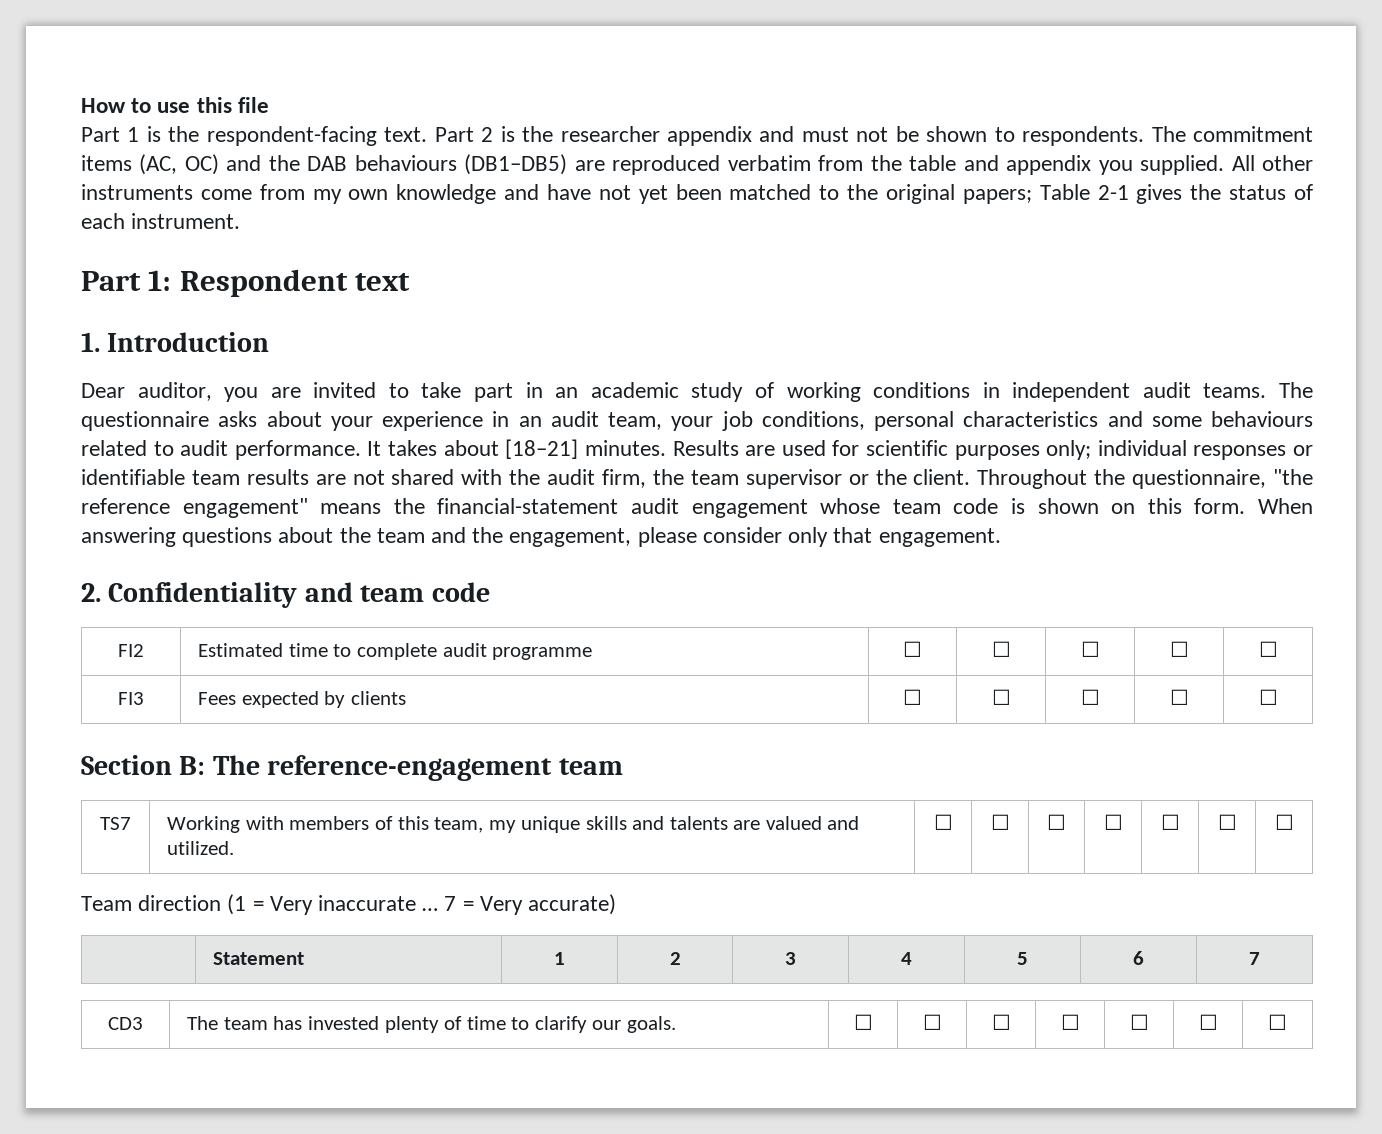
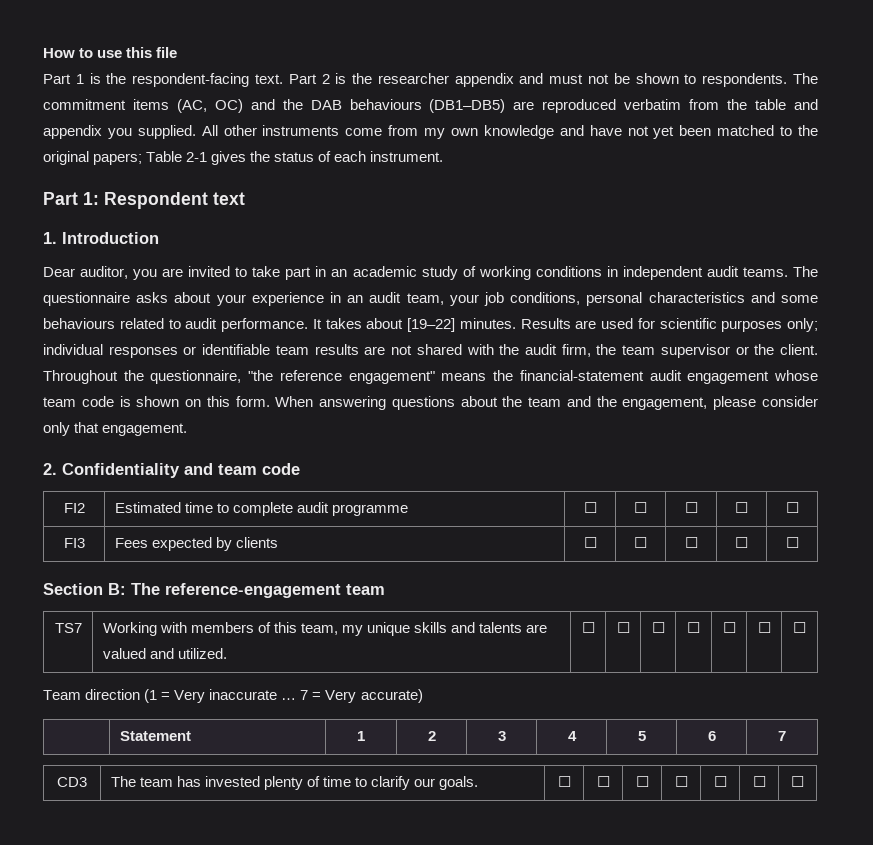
[505,439,579,459] [18–21] -> [407,318,455,332] [19–22]

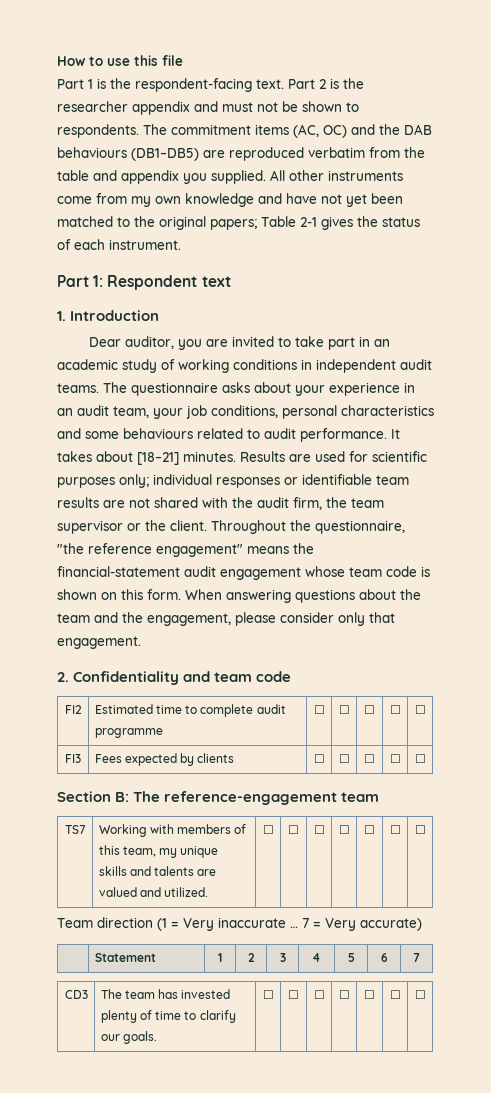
[407,318,455,332] [19–22] -> [137,452,179,465] [18–21]

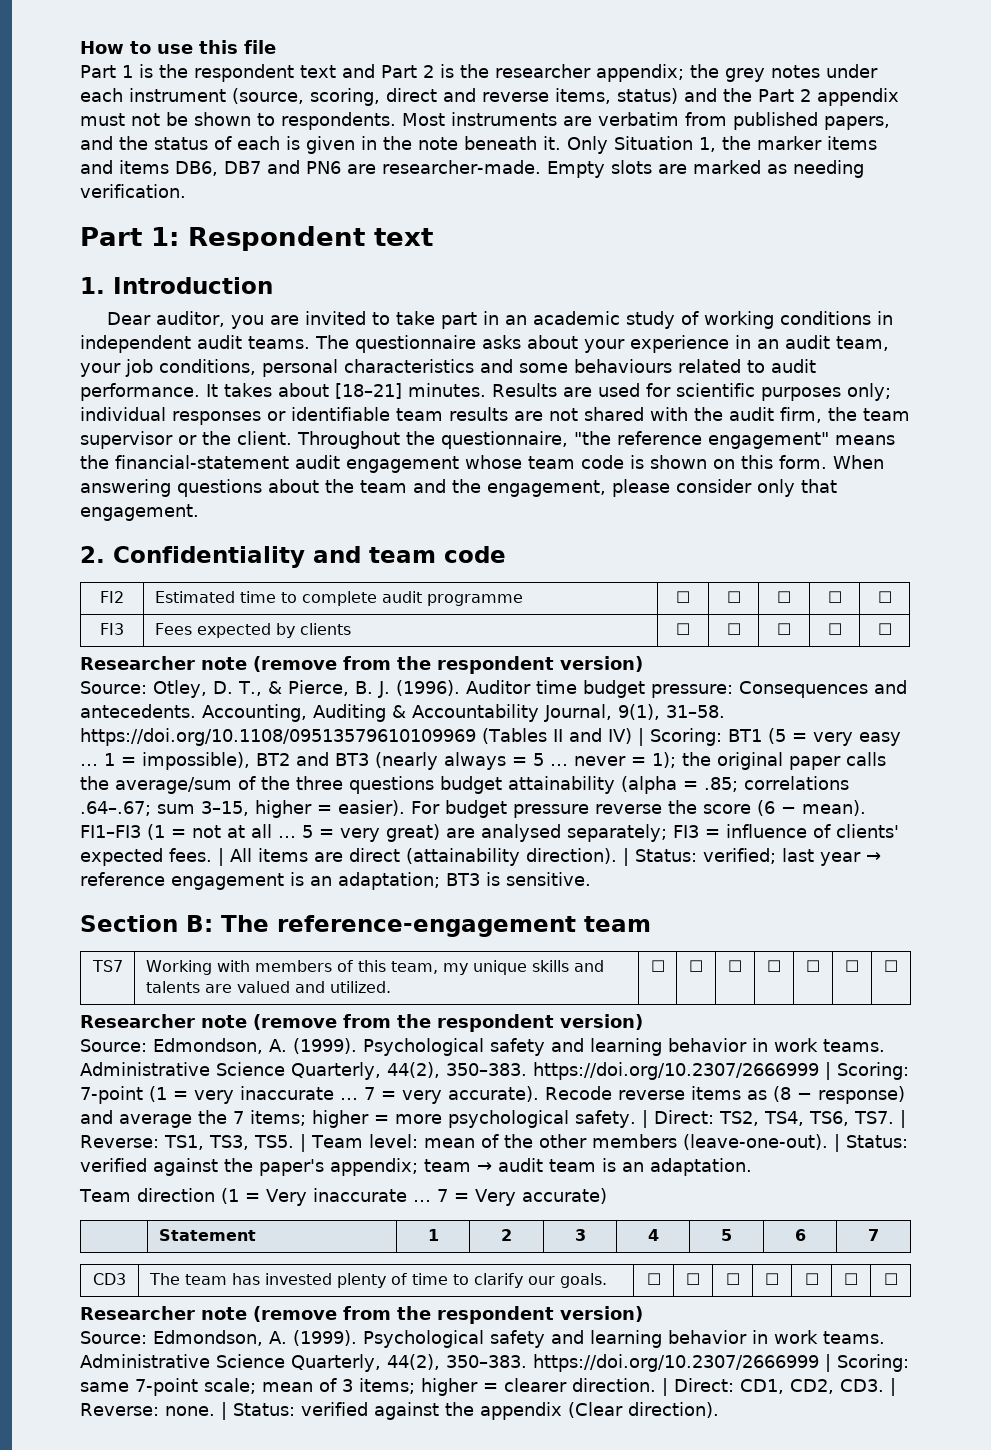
[135,78,284,92] respondent-facing text. -> [193,64,375,82] respondent text and
[132,101,218,115] appendix and -> [595,64,878,82] [80,88,899,106] appendix; the grey notes under each instrument (source, scoring, direct and reverse items, status) and the Part 2 appendix
[143,124,432,138] [57,147,425,161] [57,170,403,184] [57,193,403,207] [57,216,420,230] [57,239,181,250] The commitment items (AC, OC) and the DAB behaviours (DB1–DB5) are reproduced verbatim from the table and appendix you supplied. All other instruments come from my own knowledge and have not yet been matched to the original papers; Table 2-1 gives the status of each instrument. -> [402,112,890,130] [80,136,877,154] [80,160,864,178] [80,184,186,198] Most instruments are verbatim from published papers, and the status of each is given in the note beneath it. Only Situation 1, the marker items and items DB6, DB7 and PN6 are researcher-made. Empty slots are marked as needing verification.
(426, 758) none -> [80,656,643,674] [80,680,907,698] [80,704,725,722] [80,728,901,746] [80,752,886,770] [80,776,849,794] [80,800,866,818] [80,824,899,842] [80,848,881,866] [80,872,591,890] // Researcher note (remove from the respondent version) // Source: Otley, D. T., & Pierce, B. J. (1996). Auditor time budget pressure: Consequences and antecedents. Accounting, Auditing & Accountability Journal, 9(1), 31–58. https://doi.org/10.1108/09513579610109969 (Tables II and IV) | Scoring: BT1 (5 = very easy … 1 = impossible), BT2 and BT3 (nearly always = 5 … never = 1); the original paper calls the average/sum of the three questions budget attainability (alpha = .85; correlations .64–.67; sum 3–15, higher = easier). For budget pressure reverse the score (6 − mean). FI1–FI3 (1 = not at all … 5 = very great) are analysed separately; FI3 = influence of clients' expected fees. | All items are direct (attainability direction). | Status: verified; last year → reference engagement is an adaptation; BT3 is sensitive.
(426, 829) none -> [80,1014,643,1032] [80,1038,885,1056] [80,1062,909,1080] [80,1086,905,1104] [80,1110,906,1128] [80,1134,908,1152] [80,1158,752,1176] // Researcher note (remove from the respondent version) // Source: Edmondson, A. (1999). Psychological safety and learning behavior in work teams. Administrative Science Quarterly, 44(2), 350–383. https://doi.org/10.2307/2666999 | Scoring: 7-point (1 = very inaccurate … 7 = very accurate). Recode reverse items as (8 − response) and average the 7 items; higher = more psychological safety. | Direct: TS2, TS4, TS6, TS7. | Reverse: TS1, TS3, TS5. | Team level: mean of the other members (leave-one-out). | Status: verified against the paper's appendix; team → audit team is an adaptation.
(426, 994) none -> [80,1306,643,1324] [80,1330,885,1348] [80,1354,909,1372] [80,1378,896,1396] [80,1402,719,1420] // Researcher note (remove from the respondent version) // Source: Edmondson, A. (1999). Psychological safety and learning behavior in work teams. Administrative Science Quarterly, 44(2), 350–383. https://doi.org/10.2307/2666999 | Scoring: same 7-point scale; mean of 3 items; higher = clearer direction. | Direct: CD1, CD2, CD3. | Reverse: none. | Status: verified against the appendix (Clear direction).

